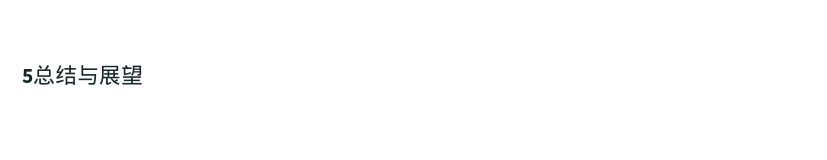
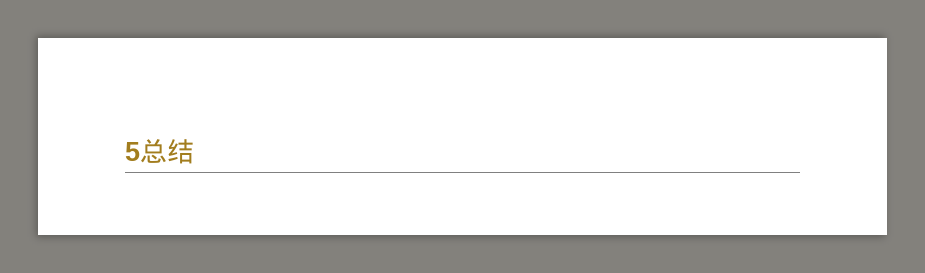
[77,65,143,86] 与展望 -> (194, 151) none

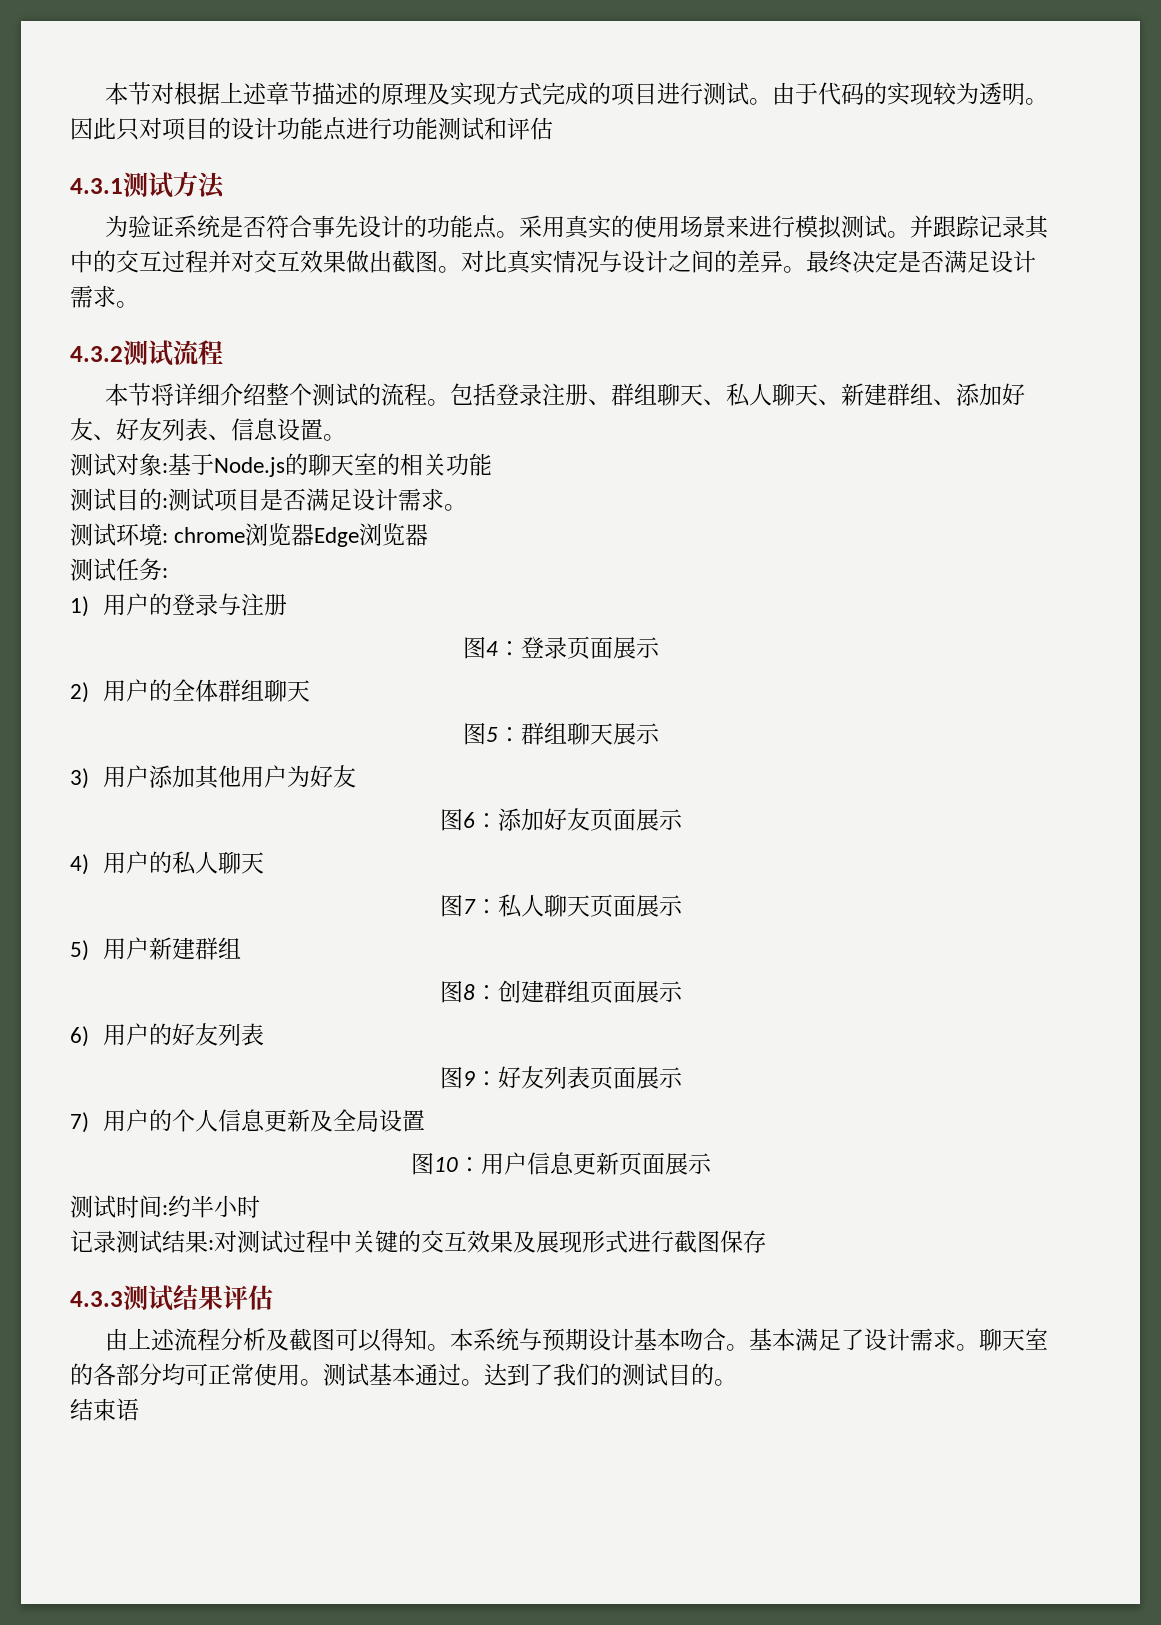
[125,139,194,164] 5总结 -> [105,82,1049,106] [70,117,553,141] [70,172,225,199] [105,215,1050,239] [70,250,1036,274] [70,285,139,308] [70,340,223,366] [105,383,1026,407] [70,418,346,441] [70,453,492,477] [70,488,467,512] [70,523,429,547] [70,558,168,581] [70,593,288,617] [462,636,660,659] [70,679,311,703] [462,722,660,745] [70,765,357,789] [439,808,683,831] [70,851,265,875] [439,894,683,918] [70,937,242,961] [439,980,683,1003] [70,1023,265,1047] [439,1066,683,1089] [70,1109,426,1133] [410,1152,712,1175] [70,1195,260,1218] [70,1230,766,1253] [70,1285,273,1311] [105,1328,1049,1352] [70,1363,737,1386] [70,1398,139,1421] 本节对根据上述章节描述的原理及实现方式完成的项目进行测试。由于代码的实现较为透明。因此只对项目的设计功能点进行功能测试和评估 // 4.3.1测试方法 // 为验证系统是否符合事先设计的功能点。采用真实的使用场景来进行模拟测试。并跟踪记录其中的交互过程并对交互效果做出截图。对比真实情况与设计之间的差异。最终决定是否满足设计需求。 // 4.3.2测试流程 // 本节将详细介绍整个测试的流程。包括登录注册、群组聊天、私人聊天、新建群组、添加好友、好友列表、信息设置。 // 测试对象:基于Node.js的聊天室的相关功能 // 测试目的:测试项目是否满足设计需求。 // 测试环境: chrome浏览器Edge浏览器 // 测试任务: // 1)用户的登录与注册 // 图4：登录页面展示 // 2)用户的全体群组聊天 // 图5：群组聊天展示 // 3)用户添加其他用户为好友 // 图6：添加好友页面展示 // 4)用户的私人聊天 // 图7：私人聊天页面展示 // 5)用户新建群组 // 图8：创建群组页面展示 // 6)用户的好友列表 // 图9：好友列表页面展示 // 7)用户的个人信息更新及全局设置 // 图10：用户信息更新页面展示 // 测试时间:约半小时 // 记录测试结果:对测试过程中关键的交互效果及展现形式进行截图保存 // 4.3.3测试结果评估 // 由上述流程分析及截图可以得知。本系统与预期设计基本吻合。基本满足了设计需求。聊天室的各部分均可正常使用。测试基本通过。达到了我们的测试目的。 // 结束语

